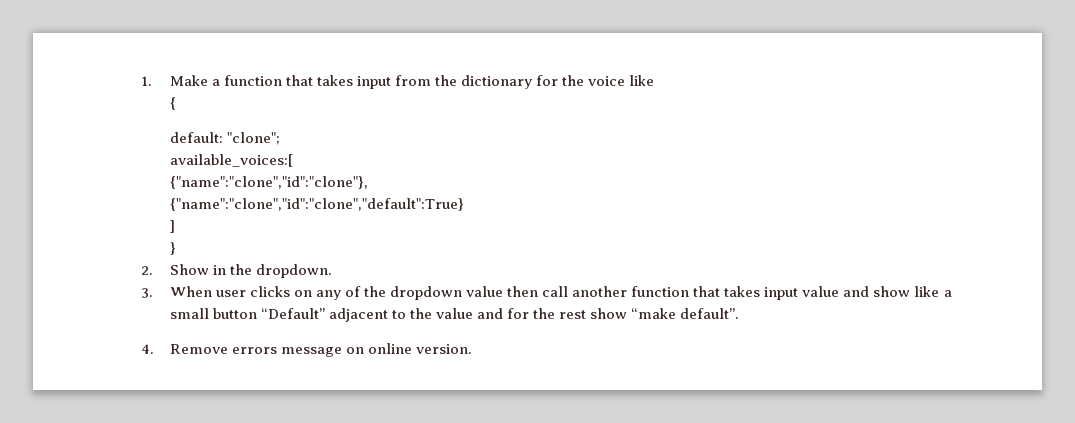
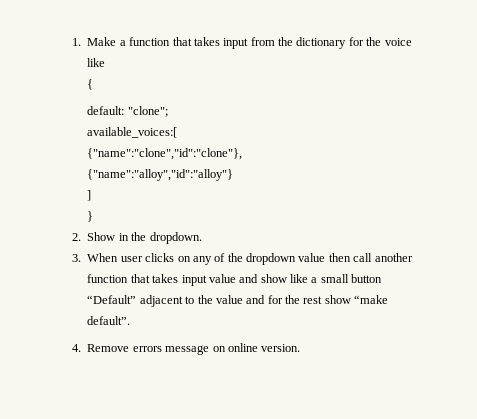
[169,198,464,211] {"name":"clone","id":"clone","default":True} -> [87,169,234,181] {"name":"alloy","id":"alloy"}

